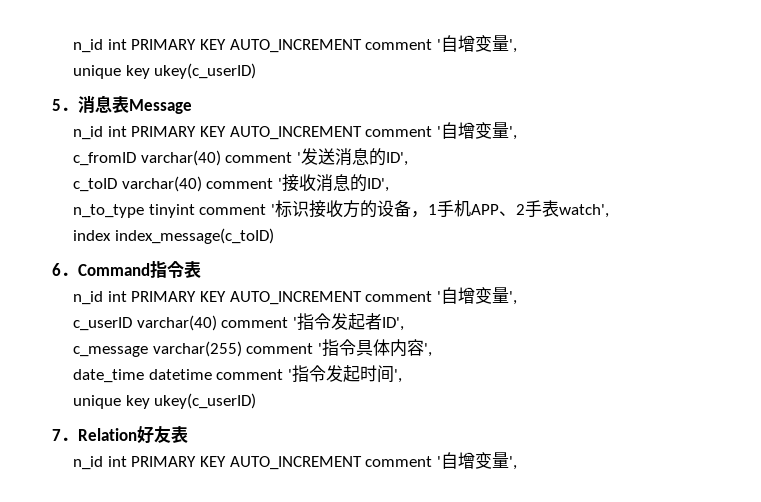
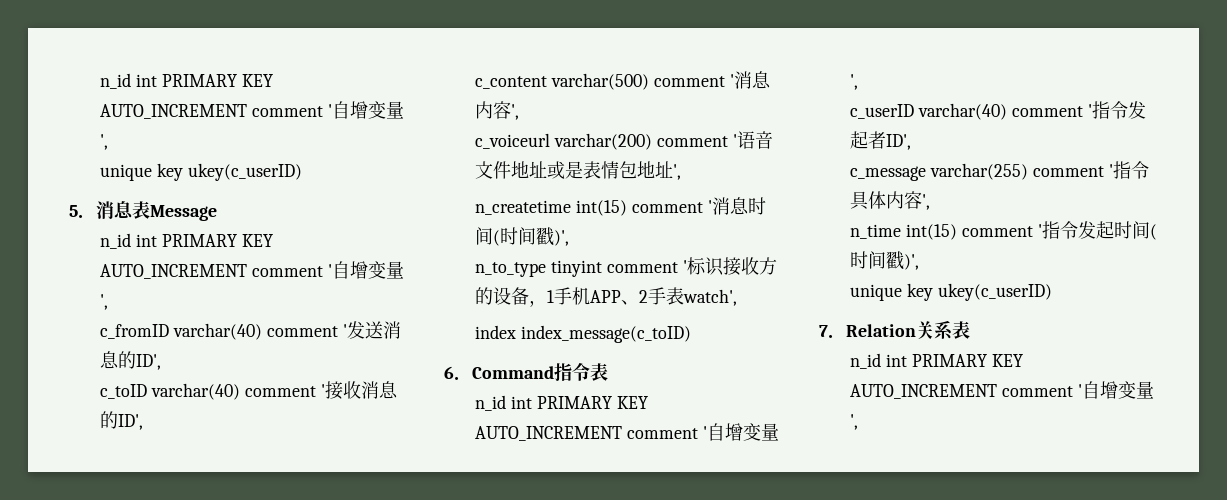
(390, 185) none -> [475,71,771,90] [475,101,520,120] [475,131,773,150] [475,161,682,180] [475,197,766,216] [475,227,570,246] // c_content varchar(500) comment '消息内容', // c_voiceurl varchar(200) comment '语音文件地址或是表情包地址', // n_createtime int(15) comment '消息时间(时间戳)',
[73,369,212,383] date_time datetime -> [850,224,958,240] n_time int(15)
[394,369,403,383] ', -> [1149,224,1157,240] [850,251,920,270] (时间戳)',
[137,426,171,444] 好友 -> [916,320,953,340] 关系

